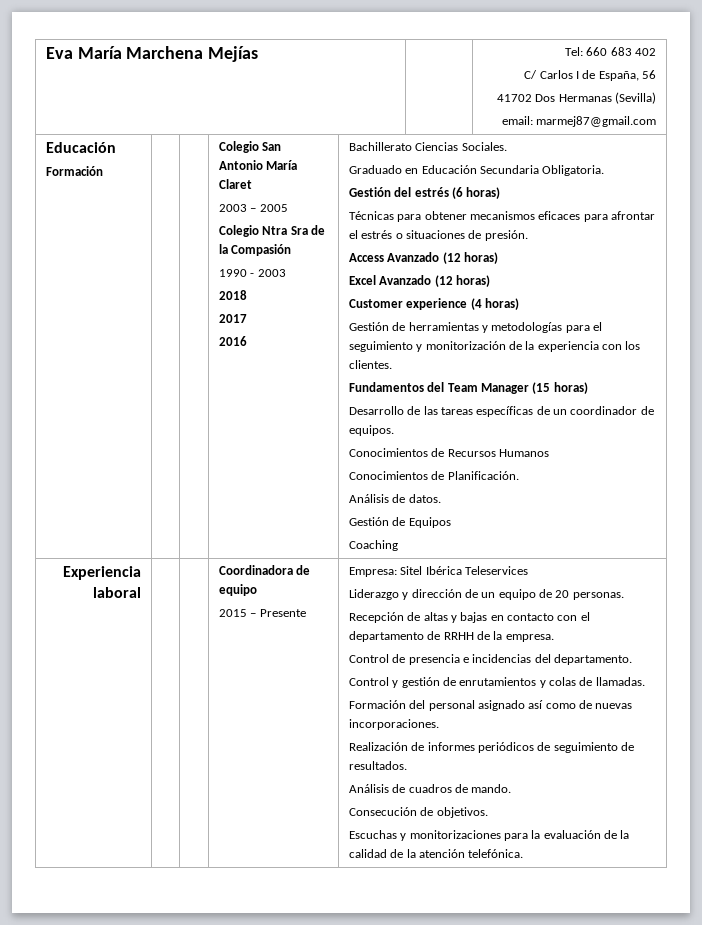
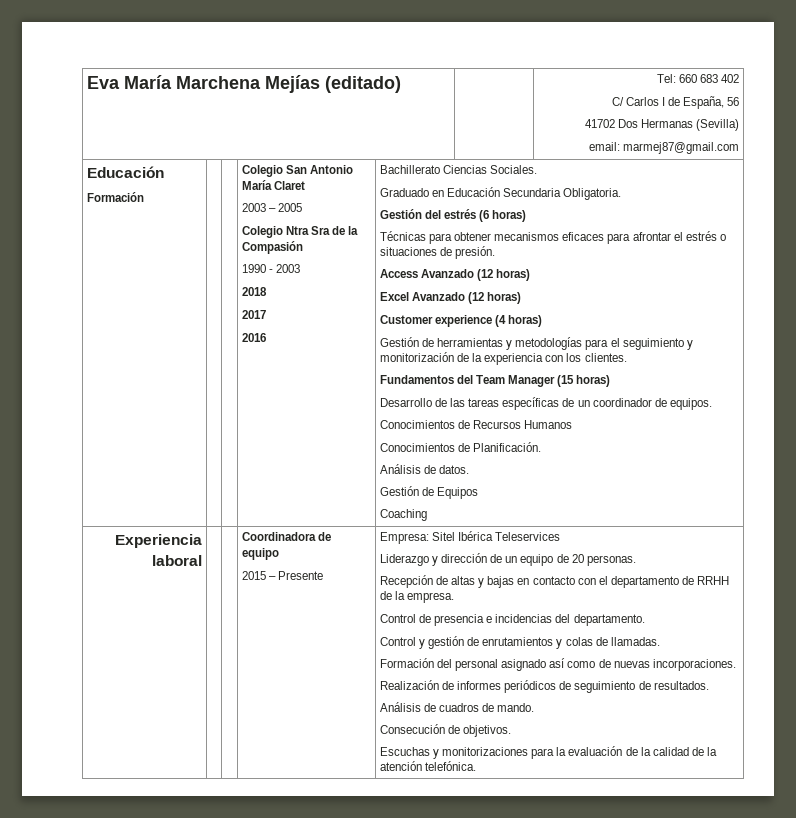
(258, 54) none -> [324,76,401,93] (editado)

